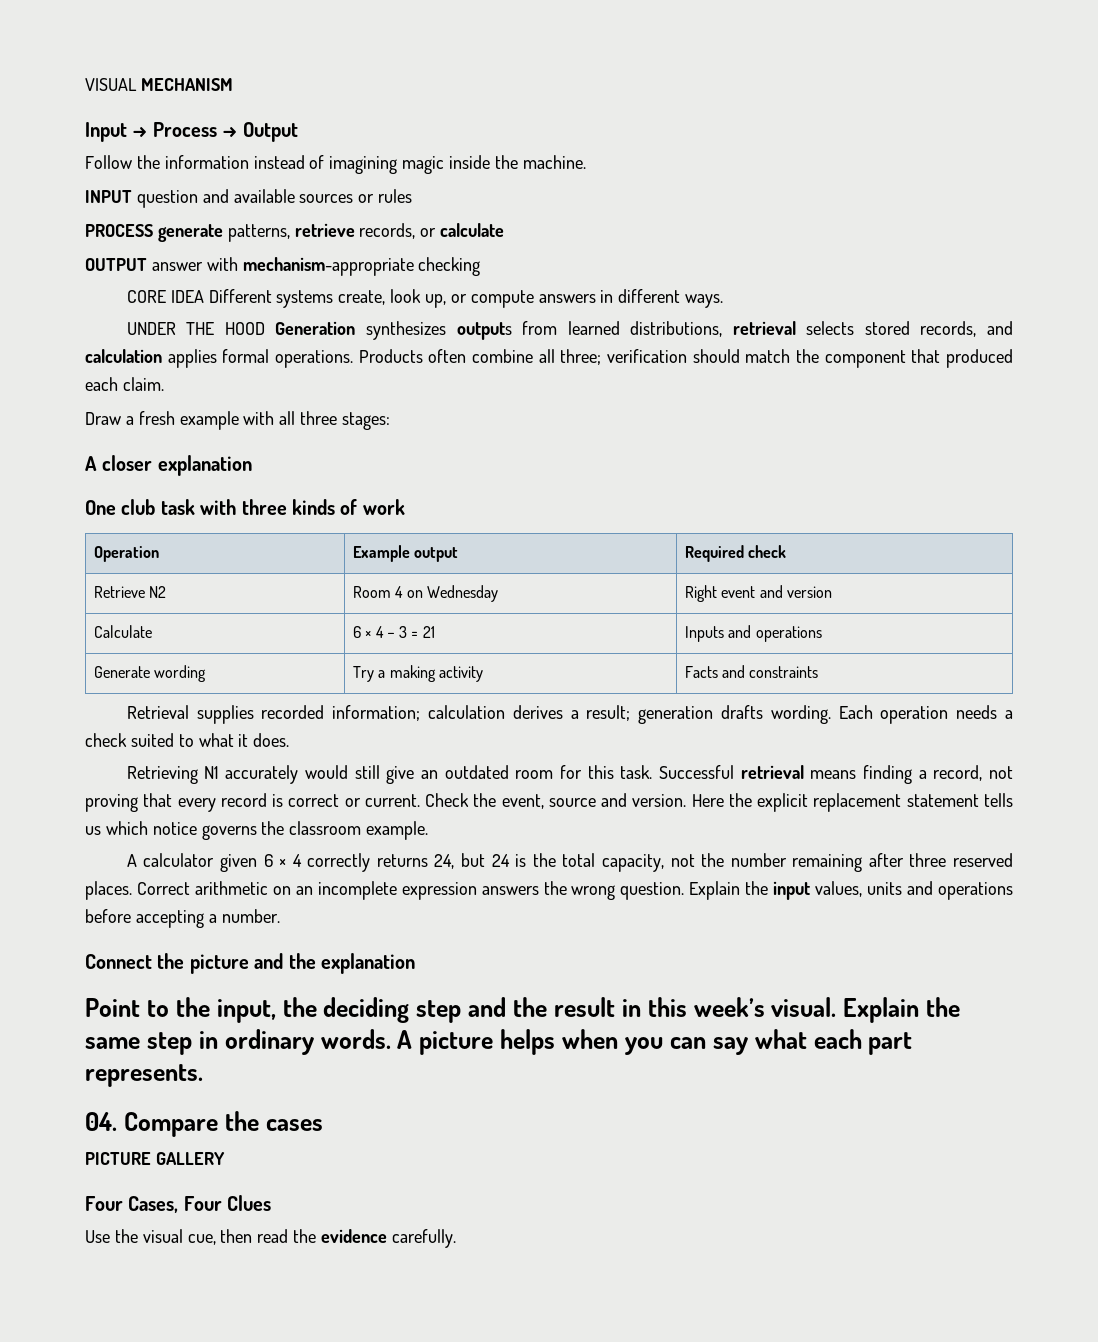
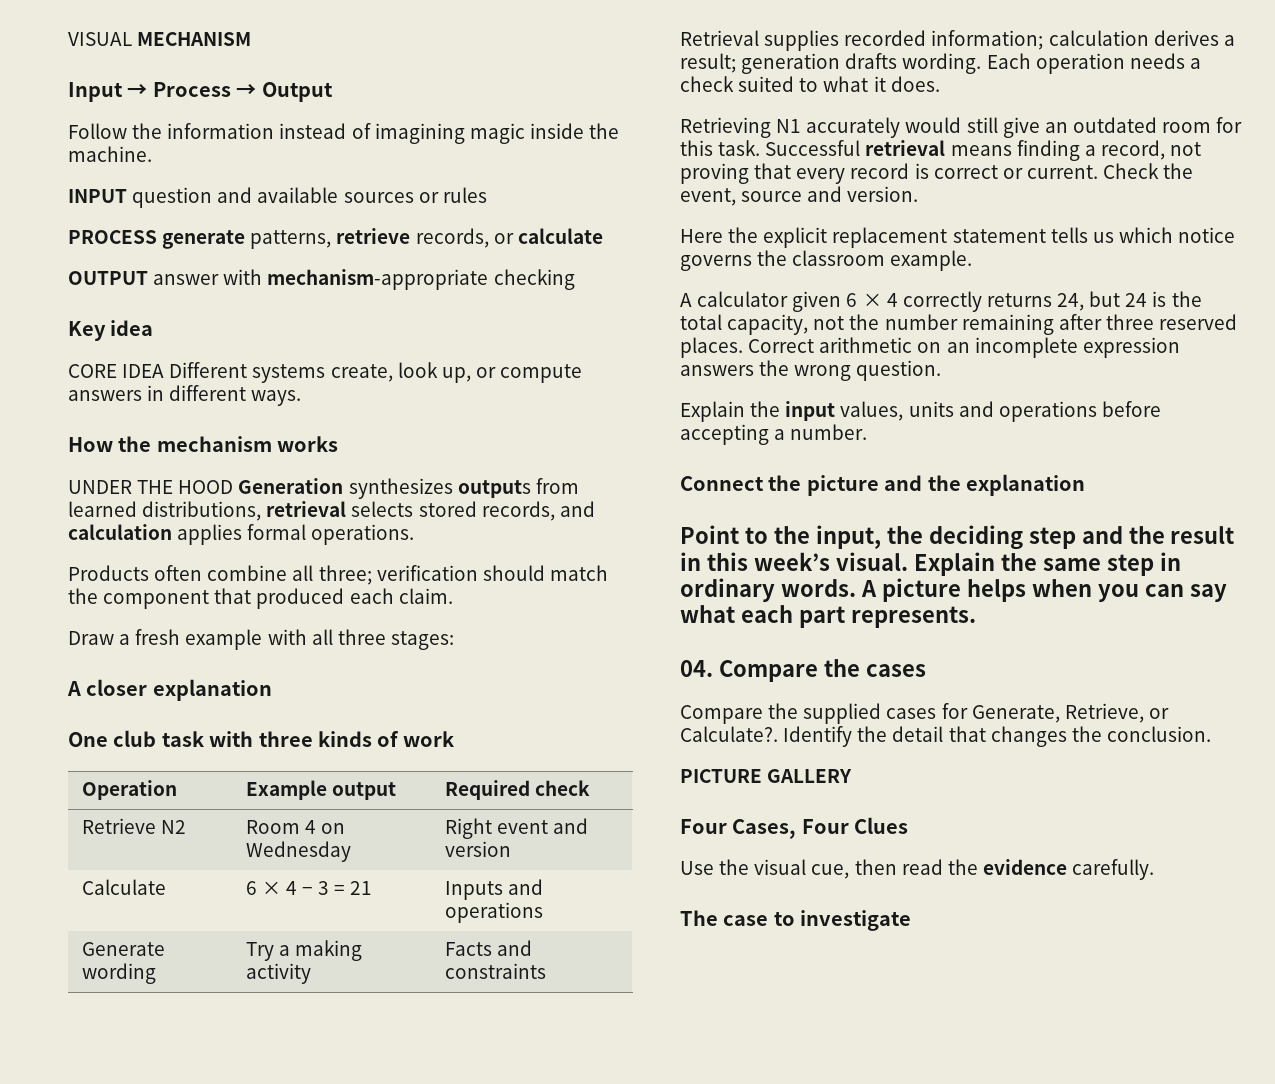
(481, 266) none -> [68,320,154,341] // Key idea
(724, 301) none -> [68,436,339,452] // How the mechanism works
(353, 359) none -> (415, 534) //
(687, 800) none -> (919, 194) //
(685, 891) none -> (942, 370) //
(323, 1125) none -> [680,703,1169,724] [680,726,1211,747] // Compare the supplied cases for Generate, Retrieve, or Calculate?. Identify the detail that changes the conclusion.
(456, 1238) none -> [680,910,912,931] // The case to investigate

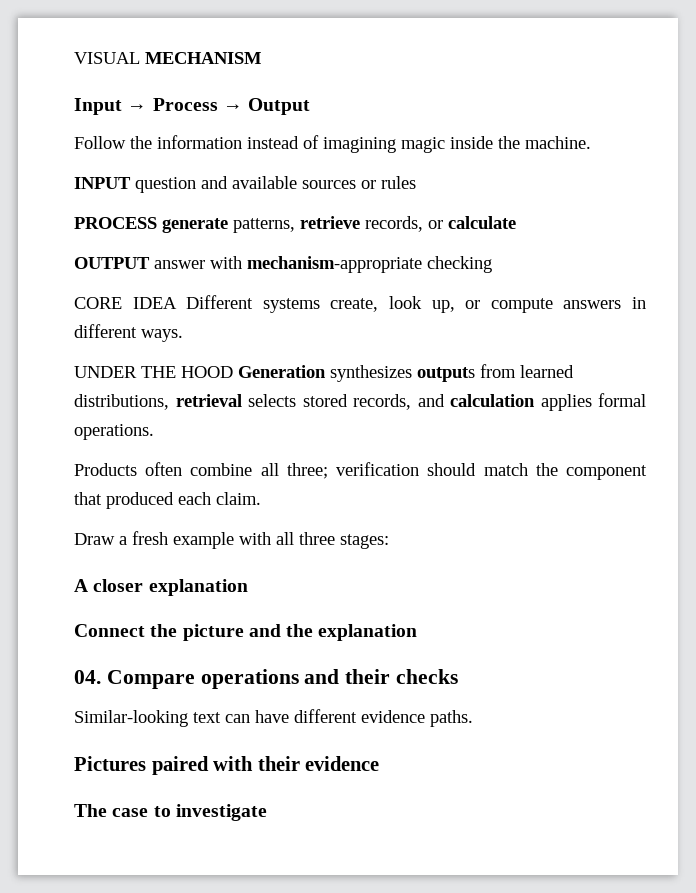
[68,320,154,341] // Key idea -> (492, 264) none
[68,436,339,452] // How the mechanism works -> (183, 335) none
[68,730,454,747] [81,780,177,800] [245,780,396,800] [444,780,590,800] [81,818,186,834] [245,820,345,834] [245,841,351,862] [444,818,588,839] [444,841,511,857] [81,879,166,895] [245,881,373,895] [444,879,543,900] [444,902,543,923] [81,942,165,956] [81,963,156,984] [245,940,362,961] [245,963,311,984] [444,940,532,956] [444,963,546,979] [680,30,1235,51] [680,53,1201,74] [680,76,940,92] [680,117,1243,138] [680,140,1202,161] [680,163,1194,184] [680,186,919,206] [680,227,1236,248] [680,250,973,271] [680,291,1202,312] [680,314,1238,335] [680,337,1180,358] [680,360,942,381] [680,401,1161,422] [680,424,868,445] // One club task with three kinds of work // Operation | Example output | Required check // Retrieve N2 | Room 4 on Wednesday | Right event and version // Calculate | 6 × 4 − 3 = 21 | Inputs and operations // Generate wording | Try a making activity | Facts and constraints // Retrieval supplies recorded information; calculation derives a result; generation drafts wording. Each operation needs a check suited to what it does. // Retrieving N1 accurately would still give an outdated room for this task. Successful retrieval means finding a record, not proving that every record is correct or current. Check the event, source and version. // Here the explicit replacement statement tells us which notice governs the classroom example. // A calculator given 6 × 4 correctly returns 24, but 24 is the total capacity, not the number remaining after three reserved places. Correct arithmetic on an incomplete expression answers the wrong question. // Explain the input values, units and operations before accepting a number. -> (248, 587) none
[680,525,1235,550] [680,552,1181,576] [680,578,1227,602] [680,605,976,628] [680,659,926,682] [680,703,1169,724] [680,726,1211,747] [680,769,853,783] [680,817,909,839] [680,859,1155,880] Point to the input, the deciding step and the result in this week’s visual. Explain the same step in ordinary words. A picture helps when you can say what each part represents. // 04. Compare the cases // Compare the supplied cases for Generate, Retrieve, or Calculate?. Identify the detail that changes the conclusion. // PICTURE GALLERY // Four Cases, Four Clues // Use the visual cue, then read the evidence carefully. -> [74,669,459,689] [74,709,473,727] [74,756,380,775] 04. Compare operations and their checks // Similar-looking text can have different evidence paths. // Pictures paired with their evidence

